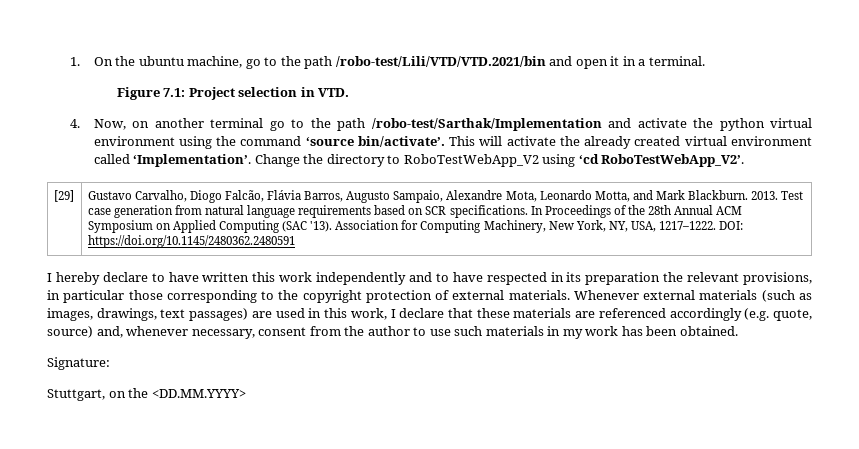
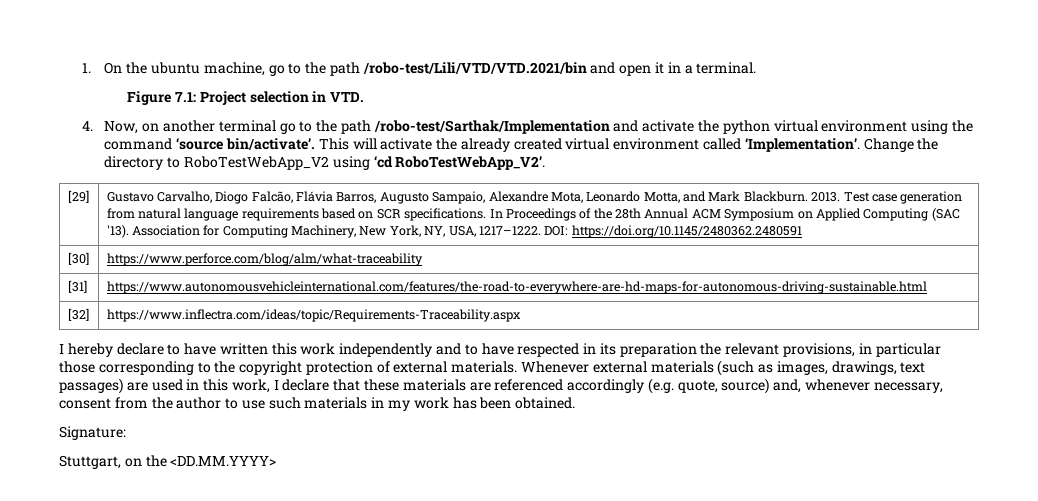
(295, 241) none -> [67,252,89,265] [106,253,423,266] [67,280,87,293] [106,281,927,294] [67,308,89,321] [106,309,521,322] // [30] | https://www.perforce.com/blog/alm/what-traceability // [31] | https://www.autonomousvehicleinternational.com/features/the-road-to-everywhere-are-hd-maps-for-autonomous-driving-sustainable.html // [32] | https://www.inflectra.com/ideas/topic/Requirements-Traceability.aspx

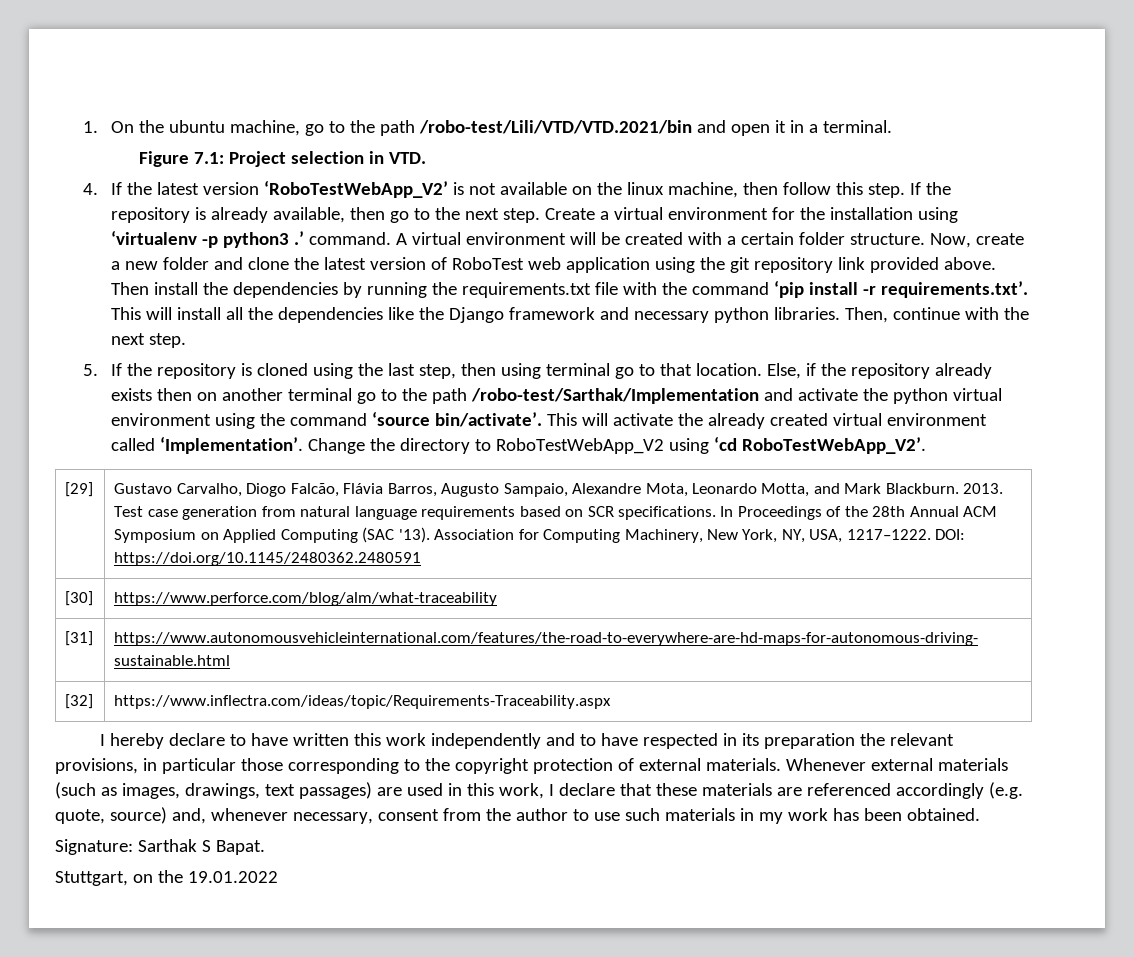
[104,121,139,134] Now, -> [111,180,951,198] [111,207,958,223] [111,230,1024,248] [111,257,996,273] [111,280,1028,298] [111,307,1029,323] [111,333,187,348] [83,363,992,379] [111,388,193,401] If the latest version ‘RoboTestWebApp_V2’ is not available on the linux machine, then follow this step. If the repository is already available, then go to the next step. Create a virtual environment for the installation using ‘virtualenv -p python3 .’ command. A virtual environment will be created with a certain folder structure. Now, create a new folder and clone the latest version of RoboTest web application using the git repository link provided above. Then install the dependencies by running the requirements.txt file with the command ‘pip install -r requirements.txt’. This will install all the dependencies like the Django framework and necessary python libraries. Then, continue with the next step. // 5. If the repository is cloned using the last step, then using terminal go to that location. Else, if the repository already exists then
(126, 433) none -> [137,839,265,855] Sarthak S Bapat.
[170,456,277,466] <DD.MM.YYYY> -> [187,871,278,883] 19.01.2022

